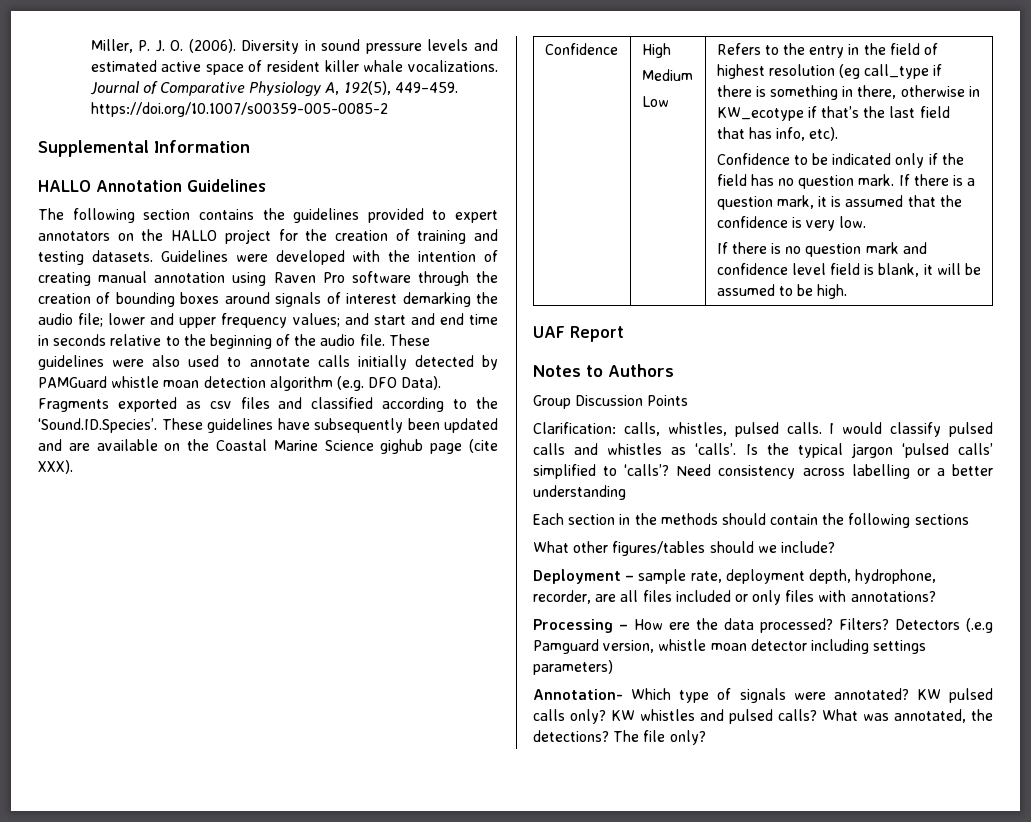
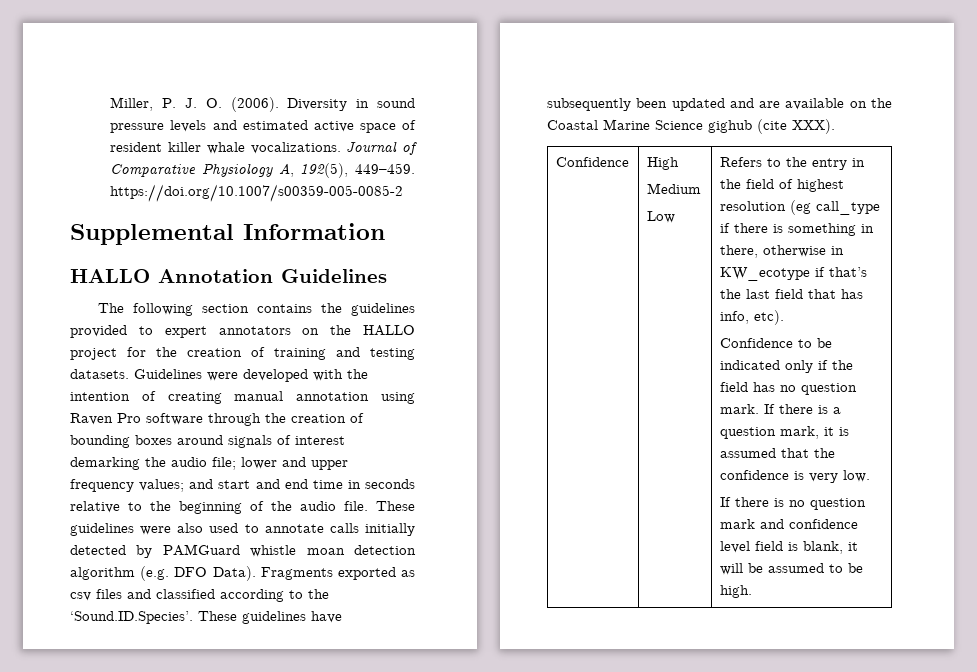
[430,443,463,454] page -> (752, 126) none
[533,326,624,342] [533,364,674,377] [533,395,689,409] [533,422,993,437] [533,443,993,458] [533,464,993,479] [533,485,626,500] [533,513,969,528] [533,541,835,556] [533,569,937,584] [533,590,936,605] [533,618,993,633] [533,639,927,654] [533,660,613,675] [533,688,993,703] [533,709,993,724] [533,730,706,745] // UAF Report // Notes to Authors // Group Discussion Points // Clarification: calls, whistles, pulsed calls. I would classify pulsed calls and whistles as ‘calls’. Is the typical jargon ‘pulsed calls’ simplified to ‘calls’? Need consistency across labelling or a better understanding // Each section in the methods should contain the following sections // What other figures/tables should we include? // Deployment – sample rate, deployment depth, hydrophone, recorder, are all files included or only files with annotations? // Processing – How ere the data processed? Filters? Detectors (.e.g Pamguard version, whistle moan detector including settings parameters) // Annotation- Which type of signals were annotated? KW pulsed calls only? KW whistles and pulsed calls? What was annotated, the detections? The file only? -> (752, 591) none

